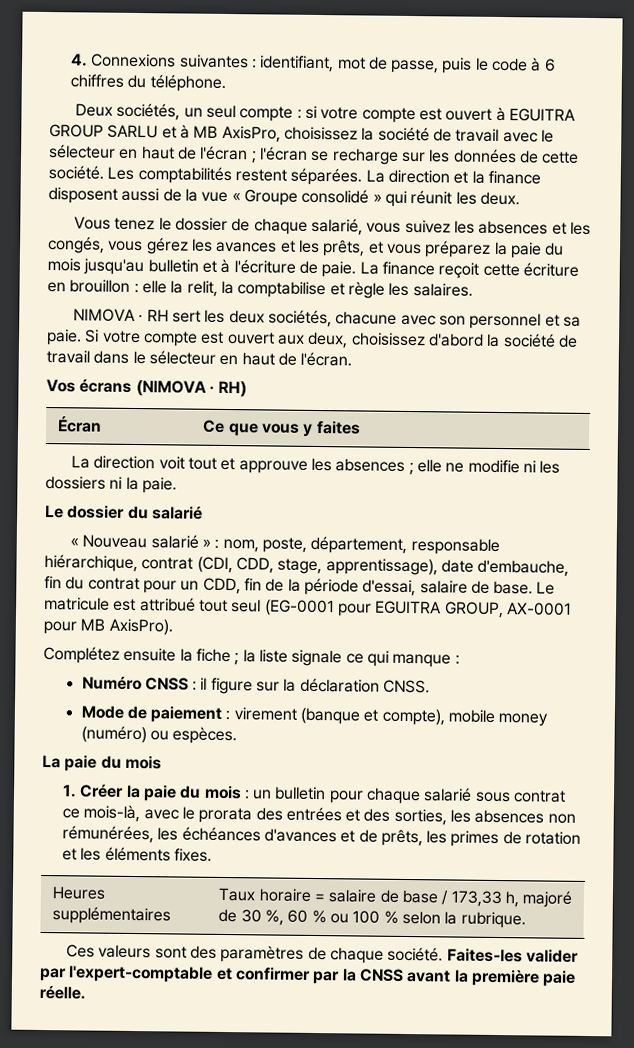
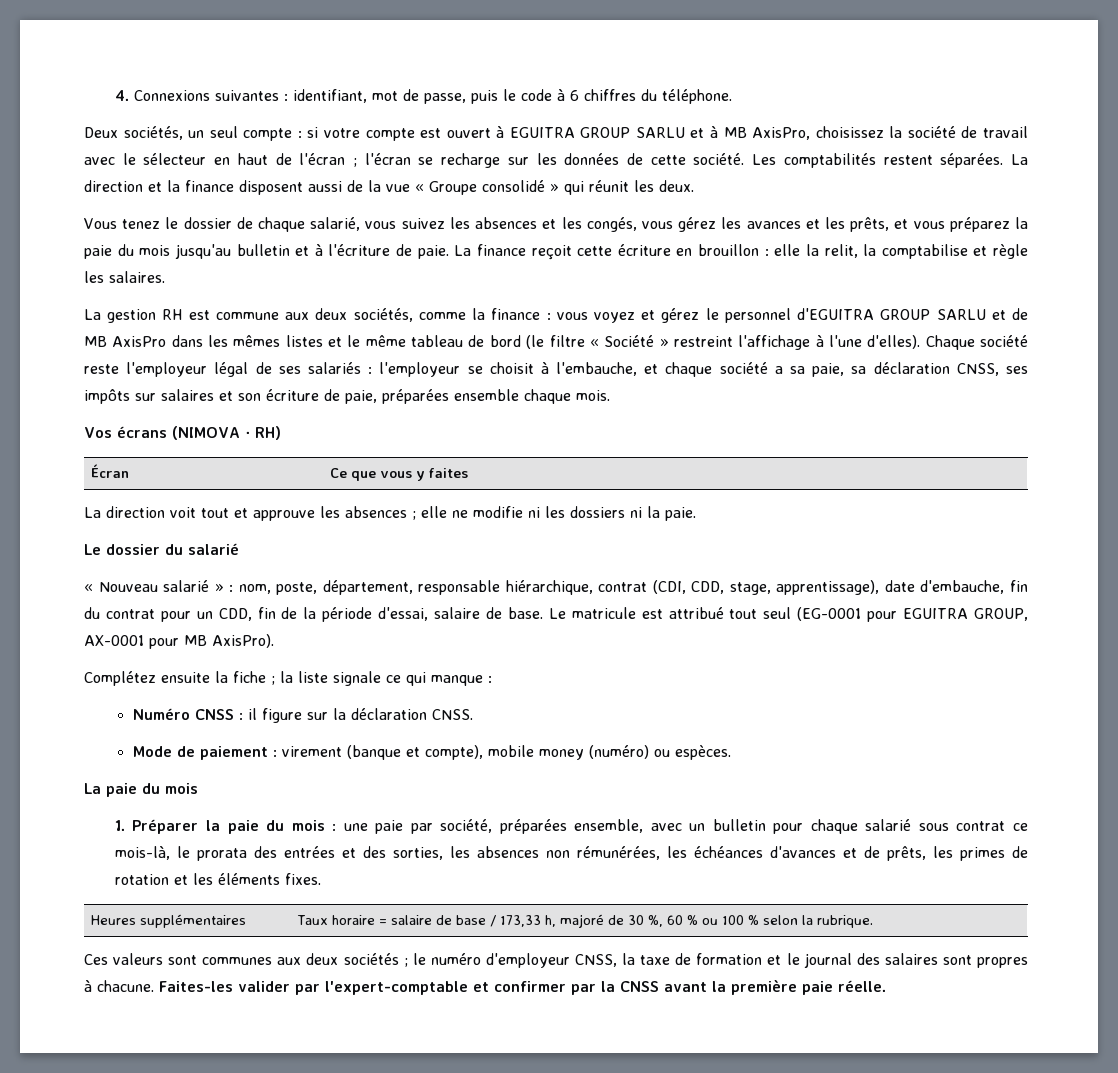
[73,308,581,330] [46,329,578,349] [46,350,353,367] NIMOVA · RH sert les deux sociétés, chacune avec son personnel et sa paie. Si votre compte est ouvert aux deux, choisissez d'abord la société de travail dans le sélecteur en haut de l'écran. -> [84,308,1029,323] [84,335,1028,350] [84,362,1028,377] [84,389,610,404] La gestion RH est commune aux deux sociétés, comme la finance : vous voyez et gérez le personnel d'EGUITRA GROUP SARLU et de MB AxisPro dans les mêmes listes et le même tableau de bord (le filtre « Société » restreint l'affichage à l'une d'elles). Chaque société reste l'employeur légal de ses salariés : l'employeur se choisit à l'embauche, et chaque société a sa paie, sa déclaration CNSS, ses impôts sur salaires et son écriture de paie, préparées ensemble chaque mois.
[79,783,125,798] Créer -> [132,819,199,834] Préparer
(250, 794) none -> [343,819,682,834] une paie par société, préparées ensemble, avec
[143,809,179,820] avec -> (170, 853) none
[190,944,444,964] des paramètres de chaque société. -> [202,953,1029,968] [84,980,154,992] communes aux deux sociétés ; le numéro d'employeur CNSS, la taxe de formation et le journal des salaires sont propres à chacune.

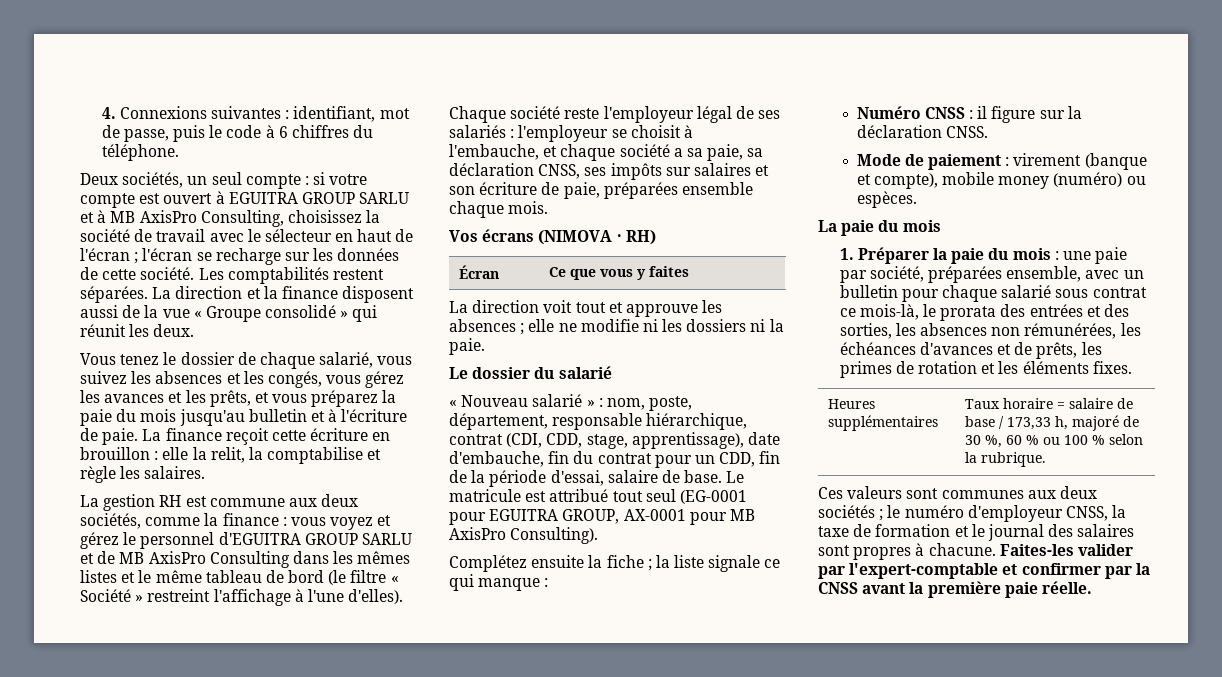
[752,127,811,140] AxisPro, -> [139,210,284,227] AxisPro Consulting,
(167, 341) none -> [209,551,290,568] Consulting
[212,634,274,648] AxisPro). -> [449,527,599,544] AxisPro Consulting).

